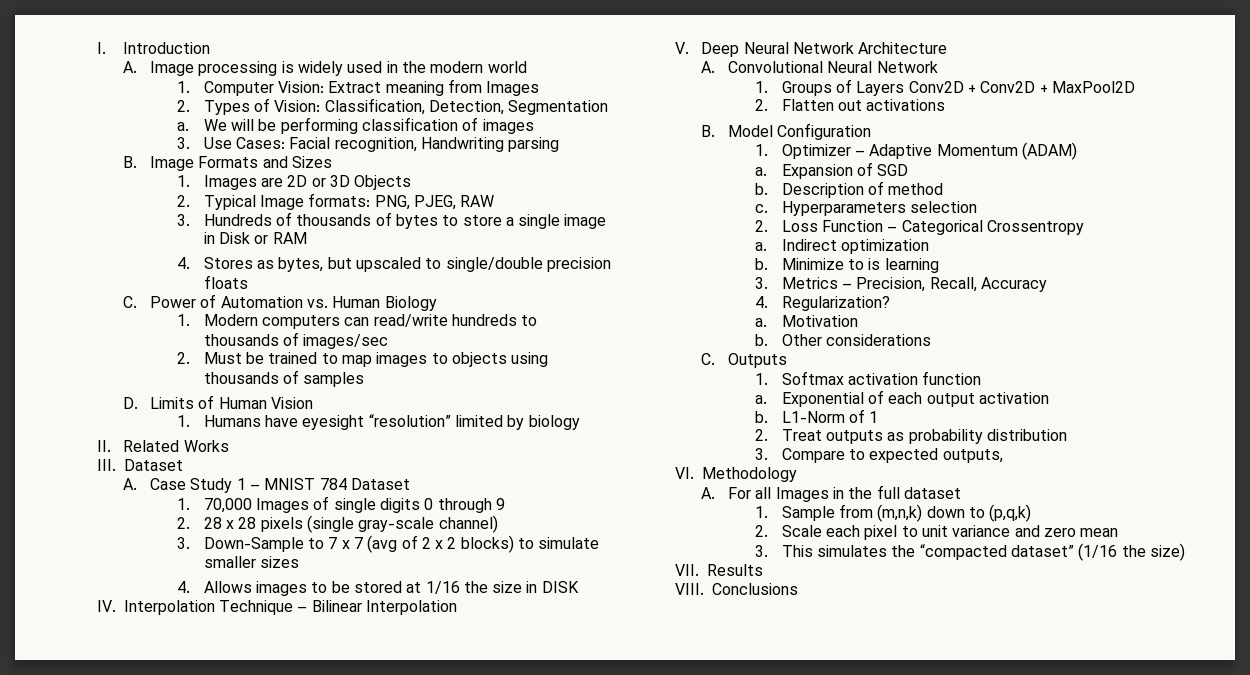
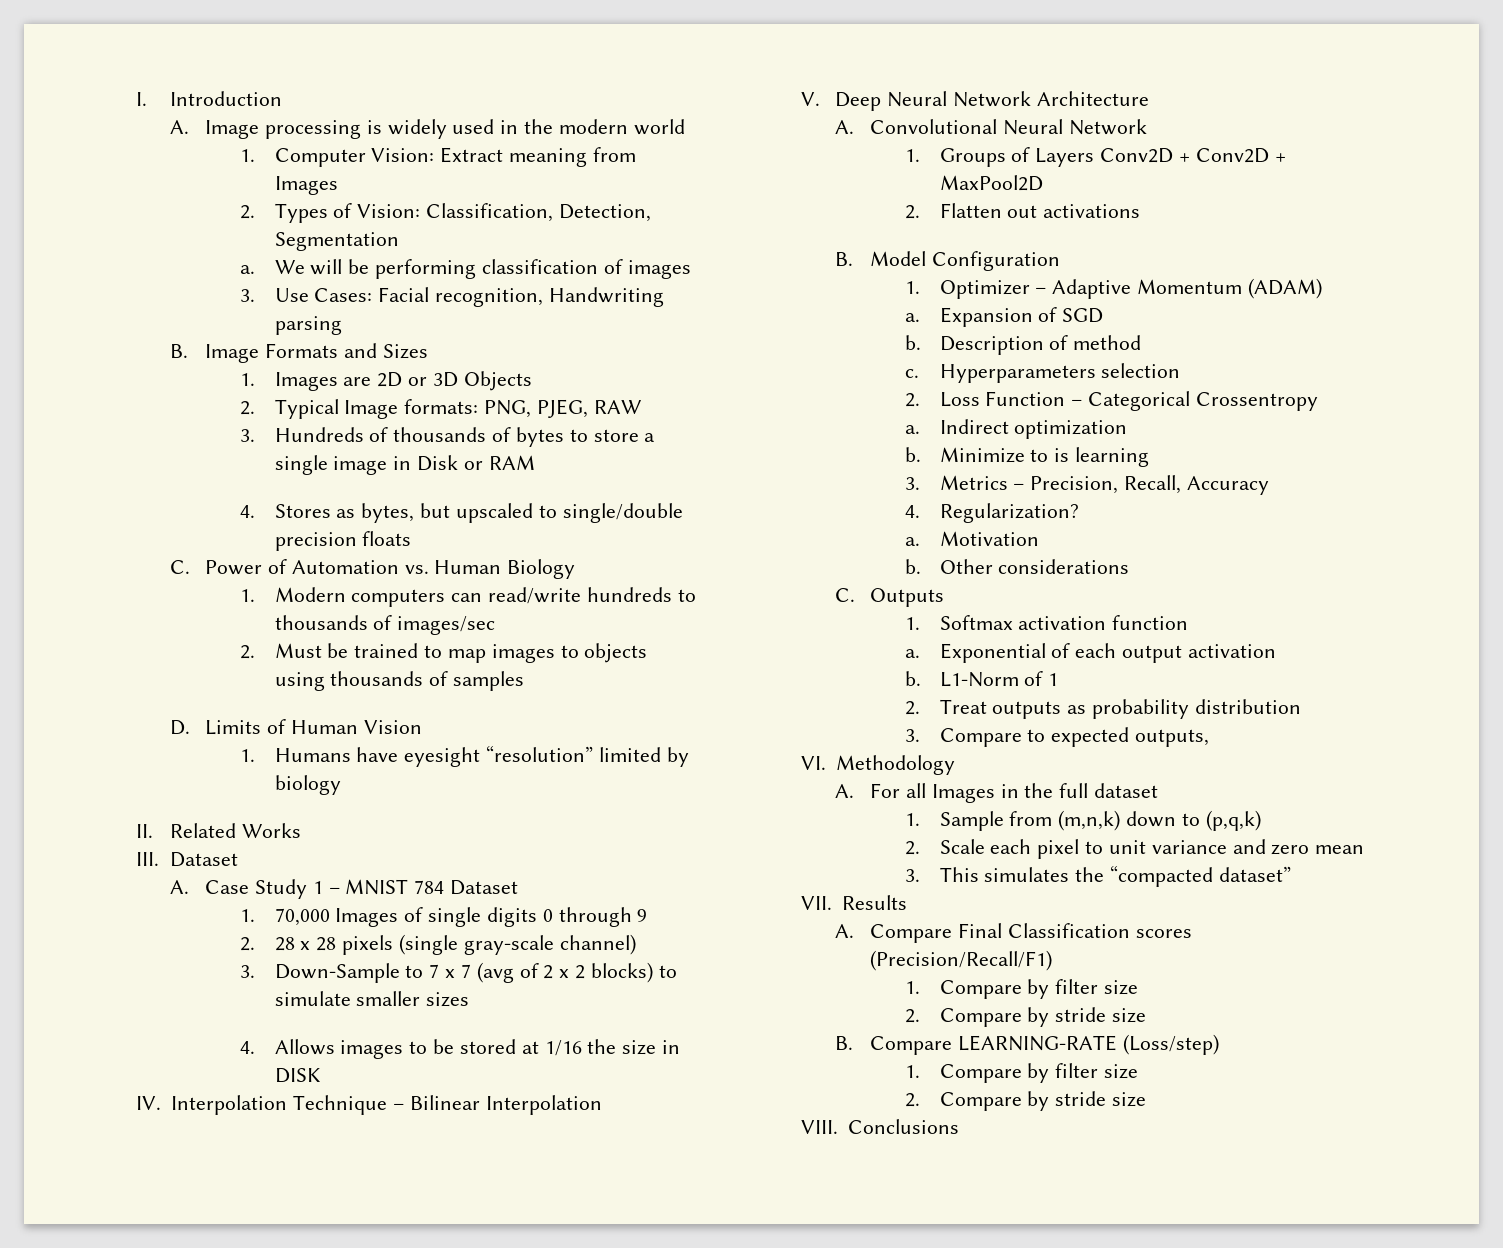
[1078,543,1185,561] (1/16 the size) -> (1291, 874) none
(763, 570) none -> [835,923,1192,943] [870,950,1053,971] [904,979,1139,999] [904,1007,1147,1027] [835,1034,1219,1055] [904,1063,1139,1083] [904,1091,1147,1111] // A. Compare Final Classification scores (Precision/Recall/F1) // 1. Compare by filter size // 2. Compare by stride size // B. Compare LEARNING-RATE (Loss/step) // 1. Compare by filter size // 2. Compare by stride size

